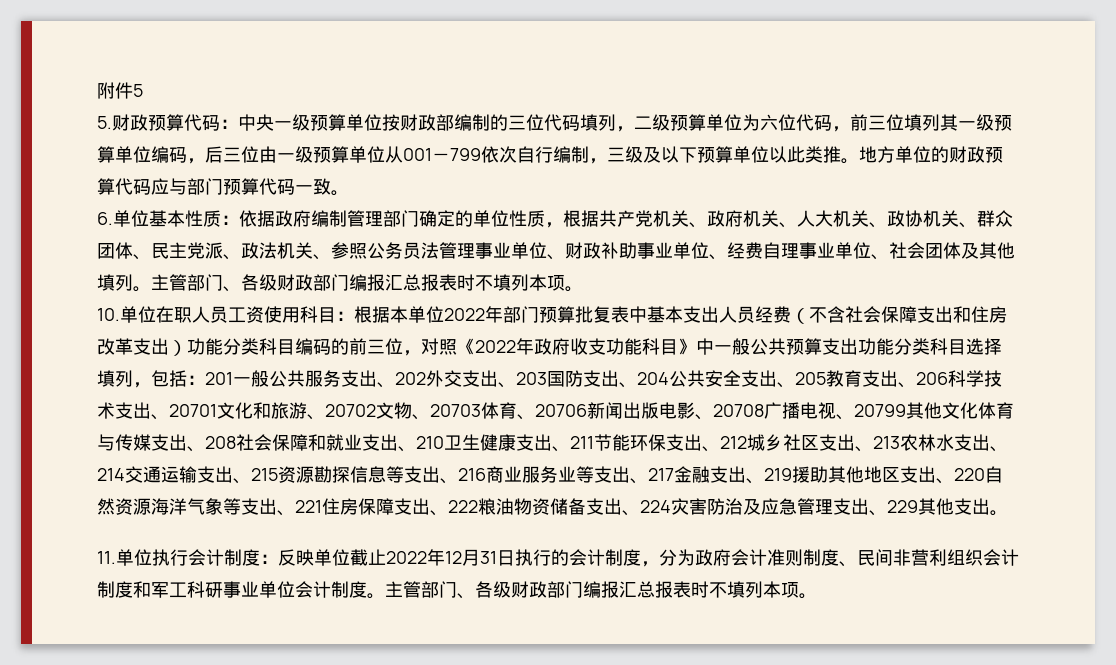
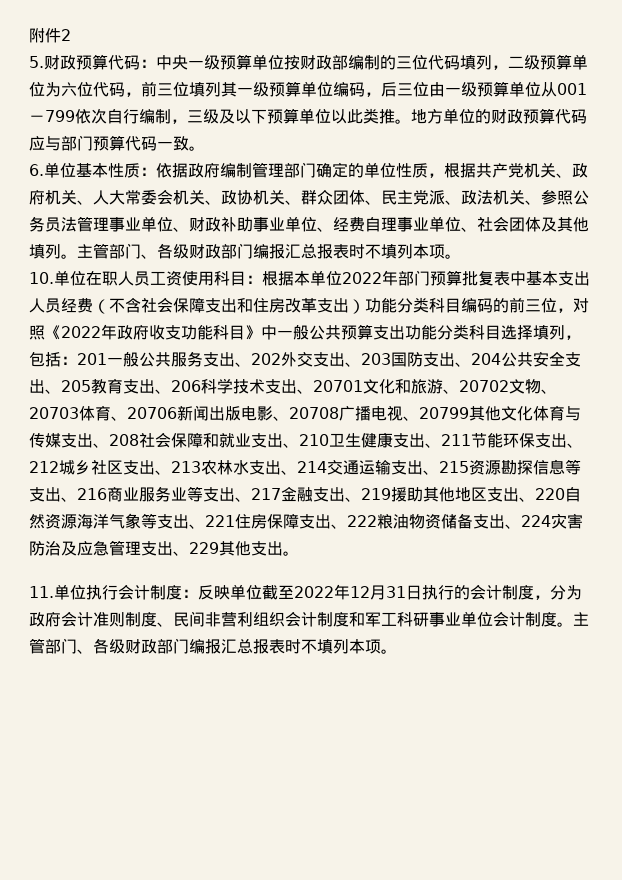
[133,84,143,97] 5 -> [61,29,71,41] 2
(833, 218) none -> [125,189,173,205] 常委会
[368,549,386,565] 止 -> [278,585,294,599] 至

